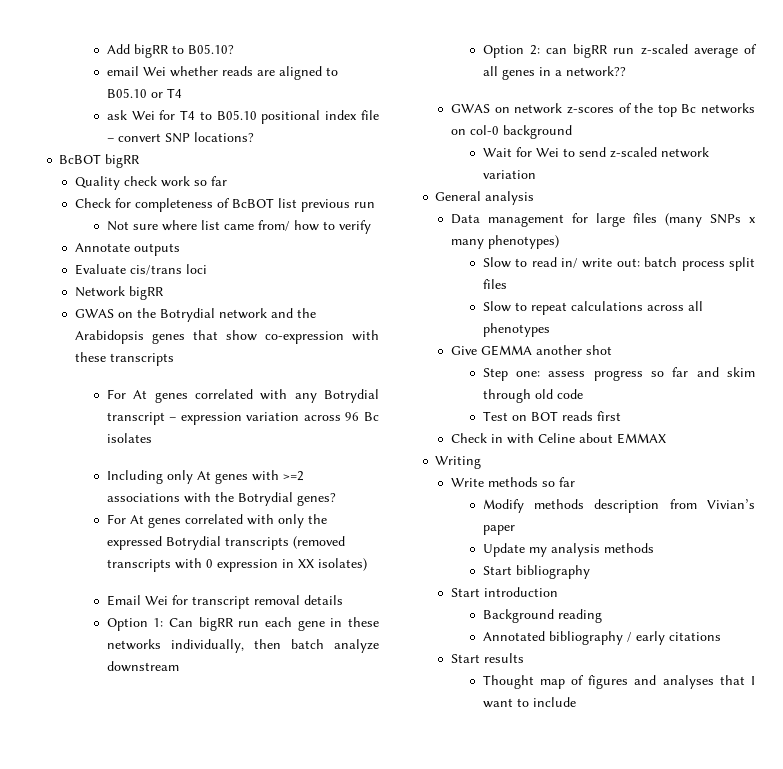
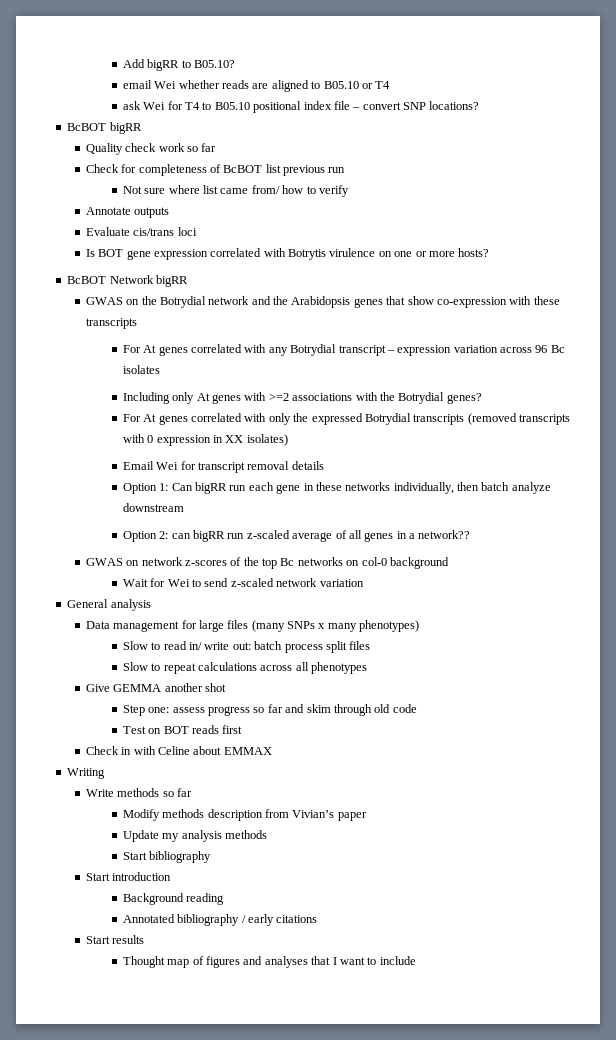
(208, 269) none -> [85,248,490,260] [67,276,107,284] Is BOT gene expression correlated with Botrytis virulence on one or more hosts? // BcBOT

